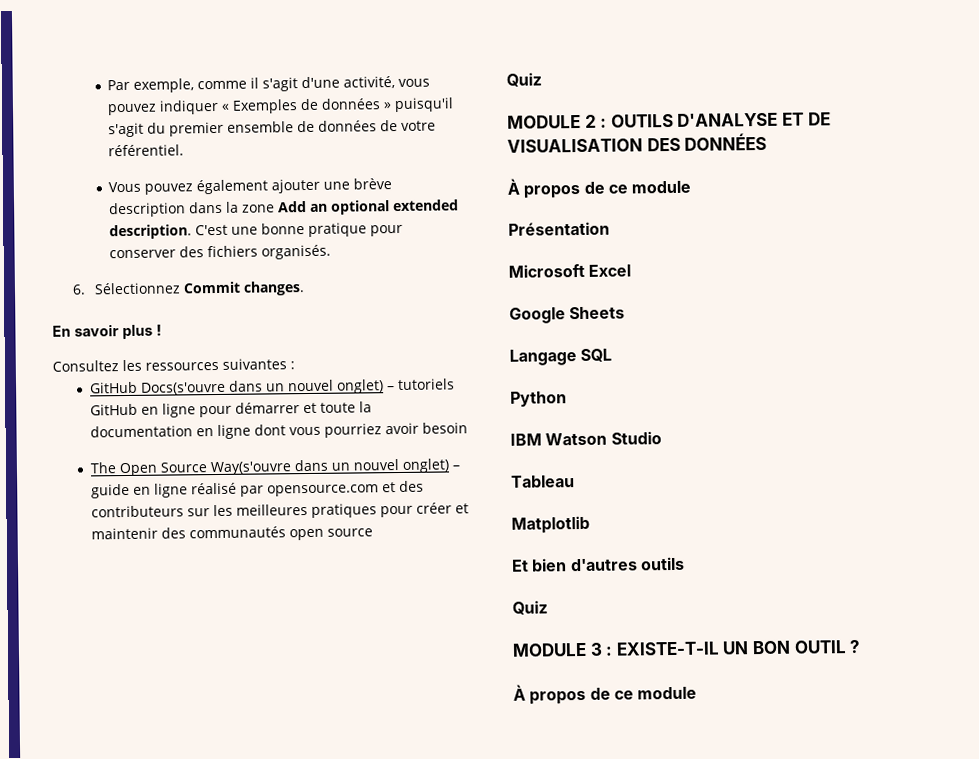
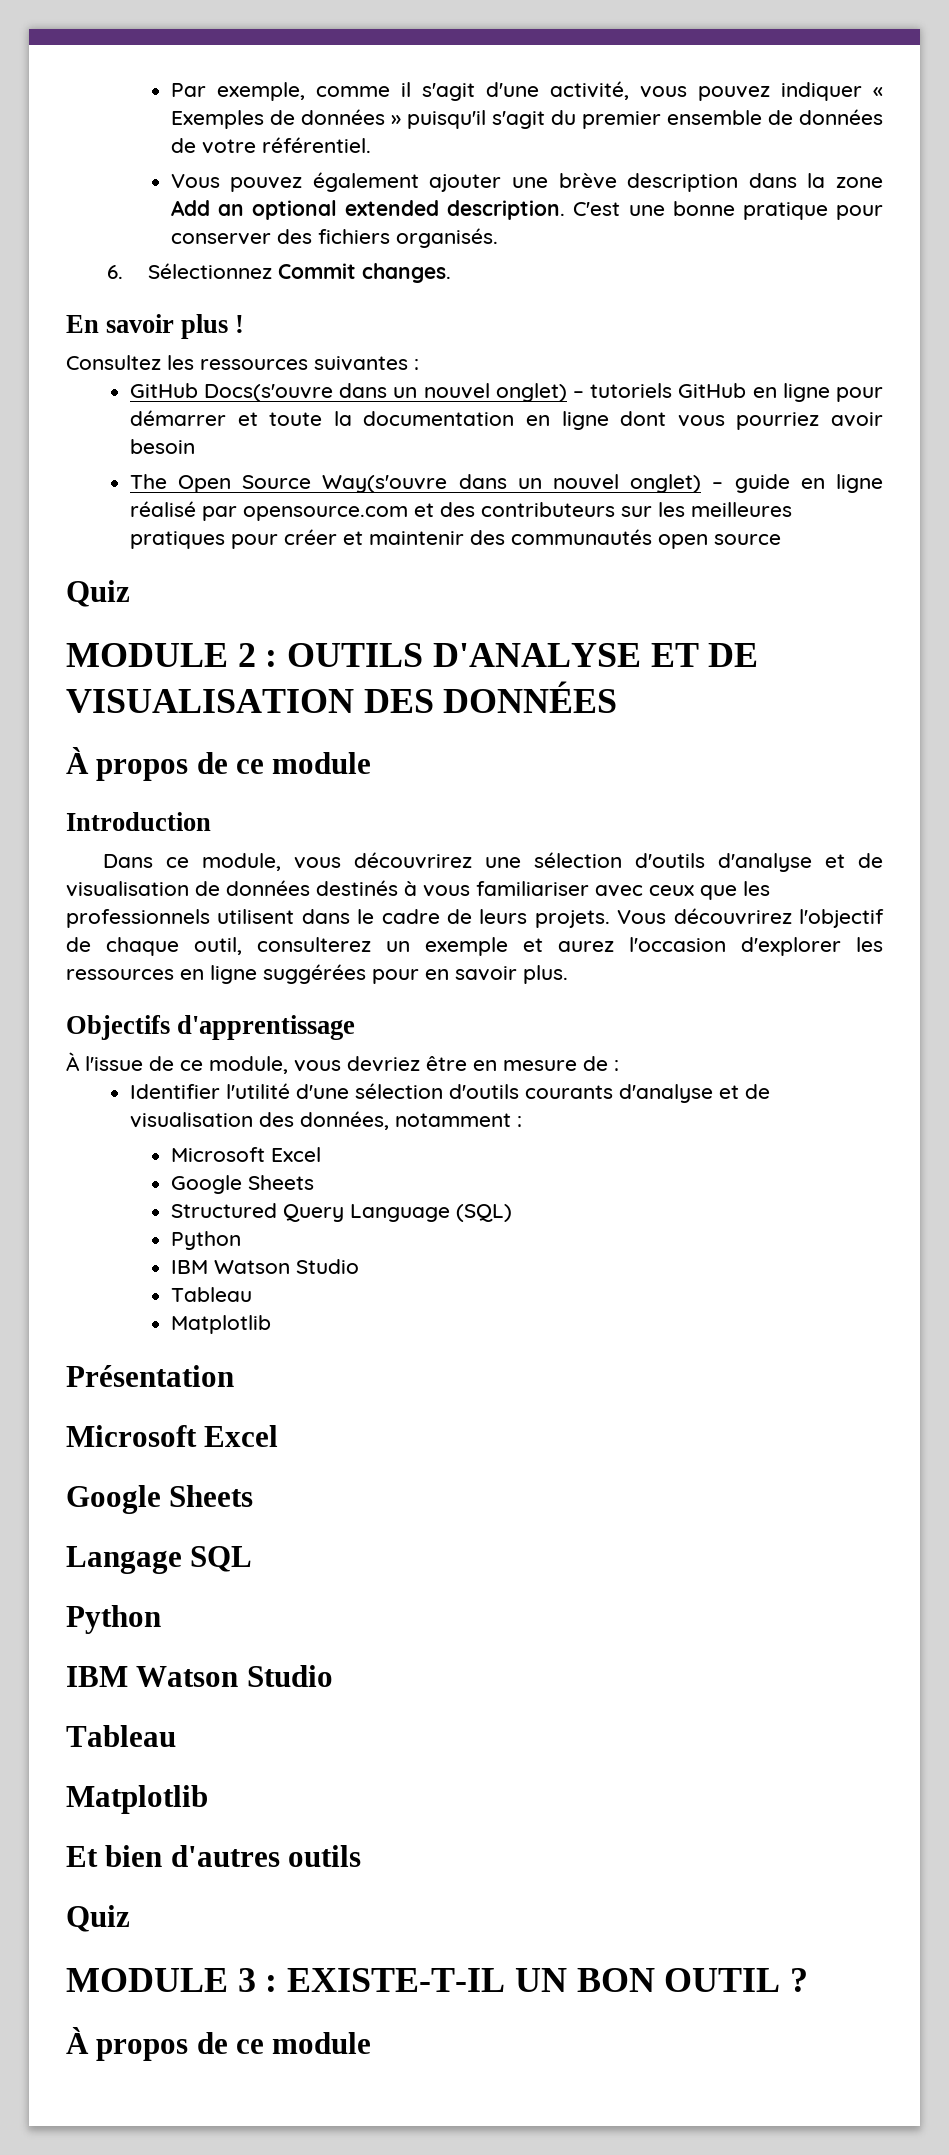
(692, 187) none -> [66,812,211,831] [102,852,883,872] [66,880,770,900] [66,908,884,928] [66,937,883,956] [66,964,568,984] [66,1015,356,1040] [66,1052,619,1074] [129,1083,770,1103] [129,1111,522,1130] [170,1147,321,1162] [170,1175,314,1194] [170,1203,512,1222] [170,1231,241,1250] [170,1259,359,1274] [170,1287,252,1302] [170,1315,271,1334] // Introduction // Dans ce module, vous découvrirez une sélection d'outils d'analyse et de visualisation de données destinés à vous familiariser avec ceux que les professionnels utilisent dans le cadre de leurs projets. Vous découvrirez l'objectif de chaque outil, consulterez un exemple et aurez l'occasion d'explorer les ressources en ligne suggérées pour en savoir plus. // Objectifs d'apprentissage // À l'issue de ce module, vous devriez être en mesure de : // Identifier l'utilité d'une sélection d'outils courants d'analyse et de visualisation des données, notamment : // Microsoft Excel // Google Sheets // Structured Query Language (SQL) // Python // IBM Watson Studio // Tableau // Matplotlib

